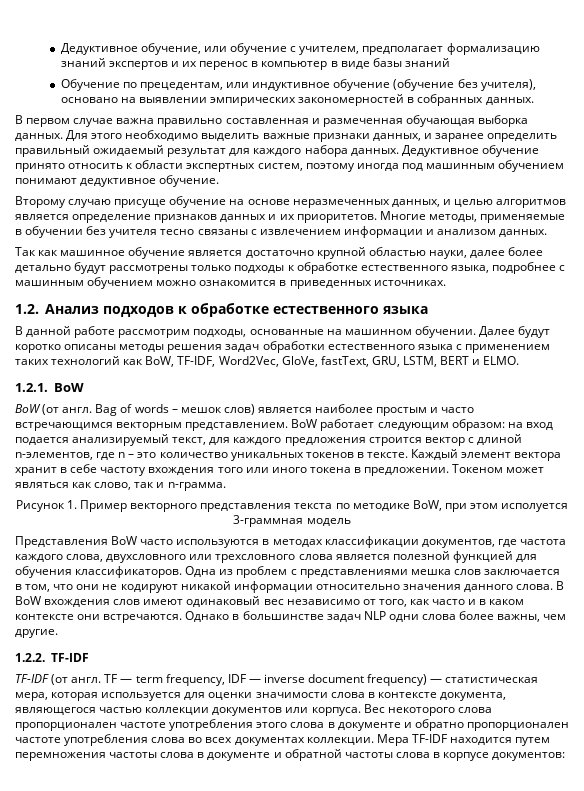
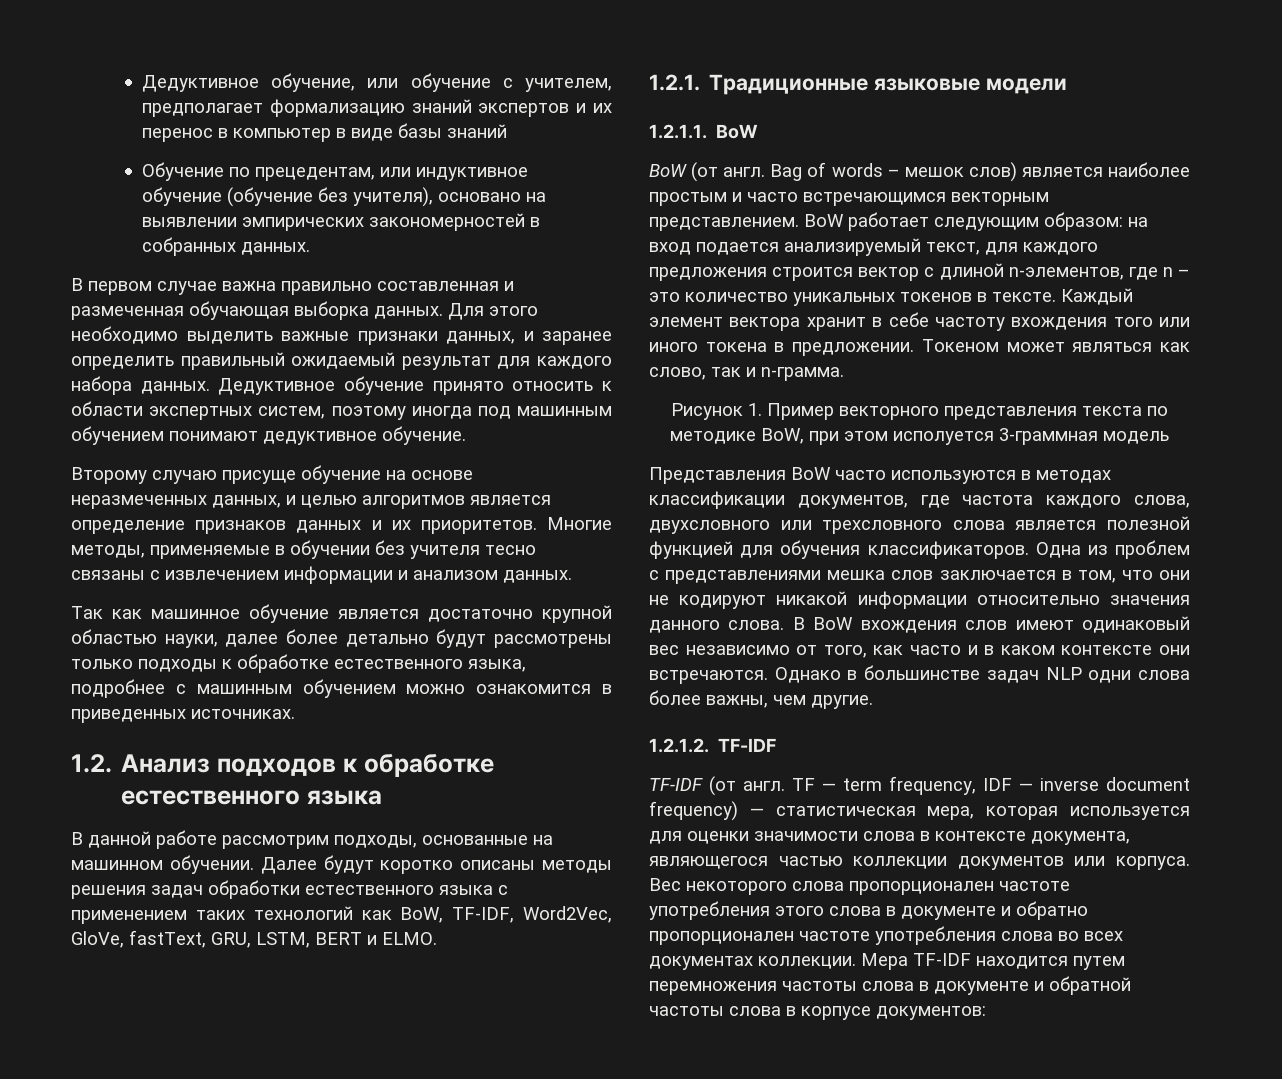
(48, 387) none -> [709,74,1067,95] [649,124,707,139] Традиционные языковые модели // 1.2.1.1.
[15,653,45,662] 1.2.2. -> [649,738,709,753] 1.2.1.2.

